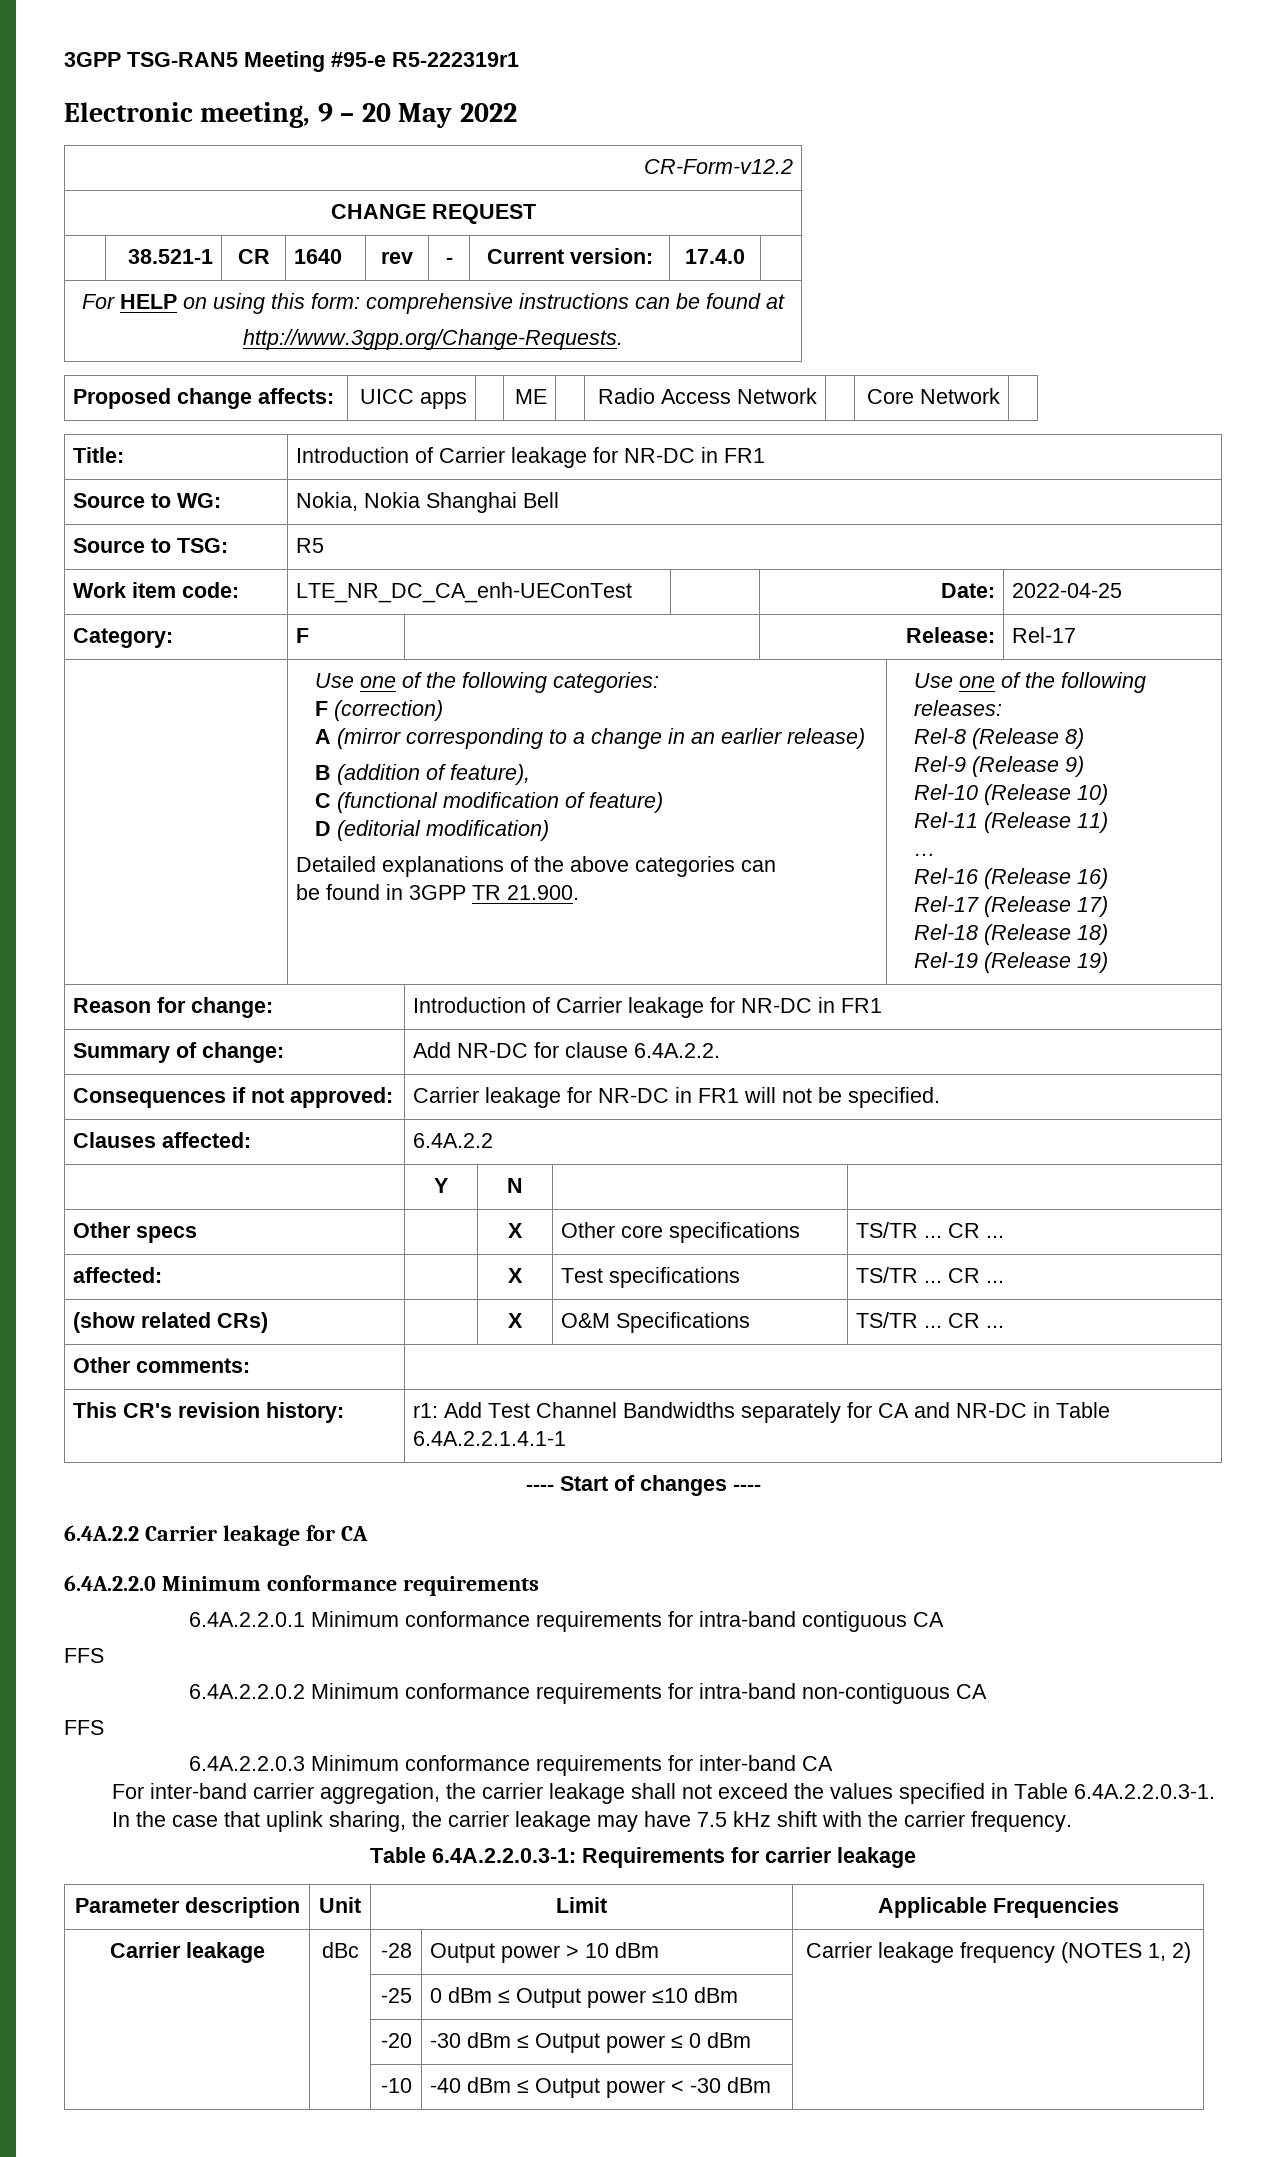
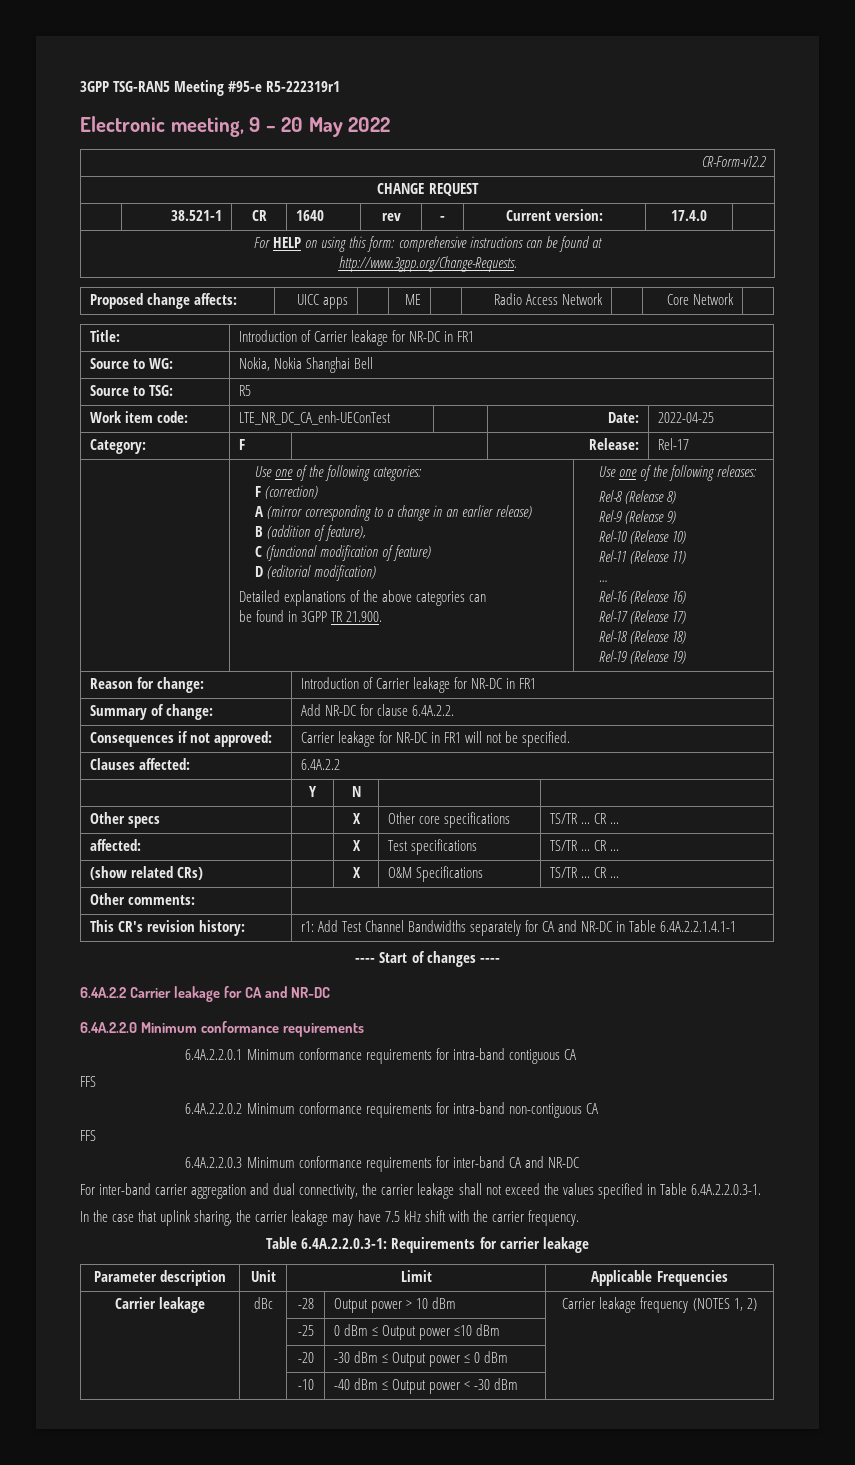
(368, 1533) none -> [264,986,331,998] and NR-DC
(834, 1763) none -> [524,1156,579,1168] and NR-DC
[320,1783,441,1804] aggregation, -> [191,1183,359,1199] aggregation and dual connectivity,

